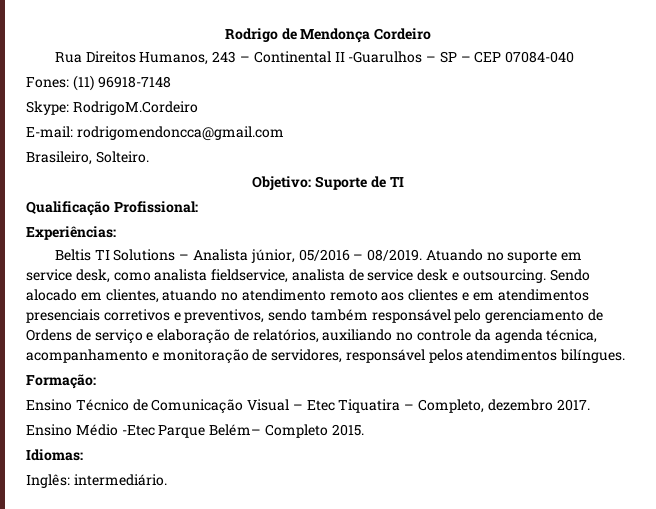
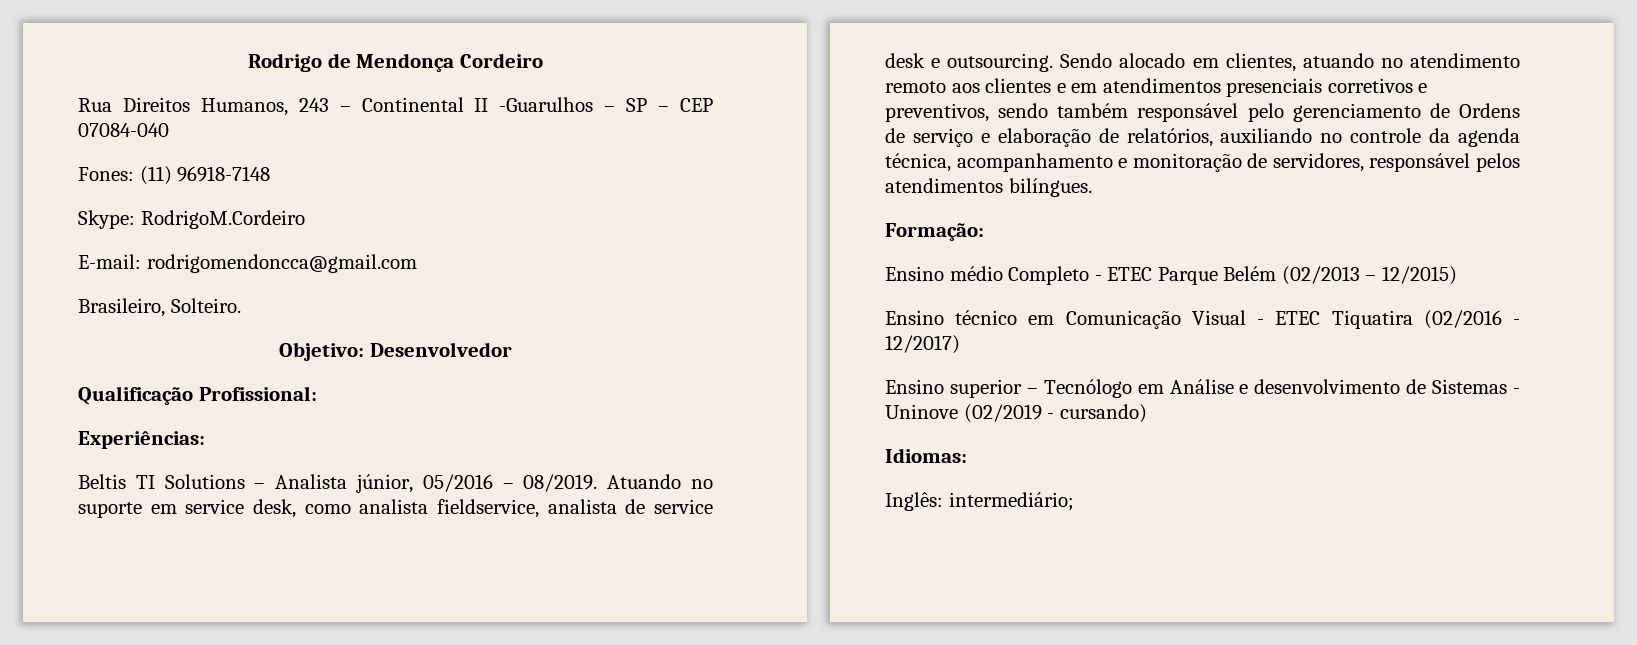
[315,176,404,190] Suporte de TI -> [369,342,512,357] Desenvolvedor
[75,399,590,414] [26,424,364,438] Técnico de Comunicação Visual – Etec Tiquatira – Completo, dezembro 2017. // Ensino Médio -Etec Parque Belém– Completo 2015. -> [949,266,1457,285] [885,310,1520,329] [885,335,960,354] [885,379,1520,398] [885,404,1147,423] médio Completo - ETEC Parque Belém (02/2013 – 12/2015) // Ensino técnico em Comunicação Visual - ETEC Tiquatira (02/2016 - 12/2017) // Ensino superior – Tecnólogo em Análise e desenvolvimento de Sistemas - Uninove (02/2019 - cursando)
[73,474,167,486] intermediário. -> [948,492,1074,511] intermediário;

